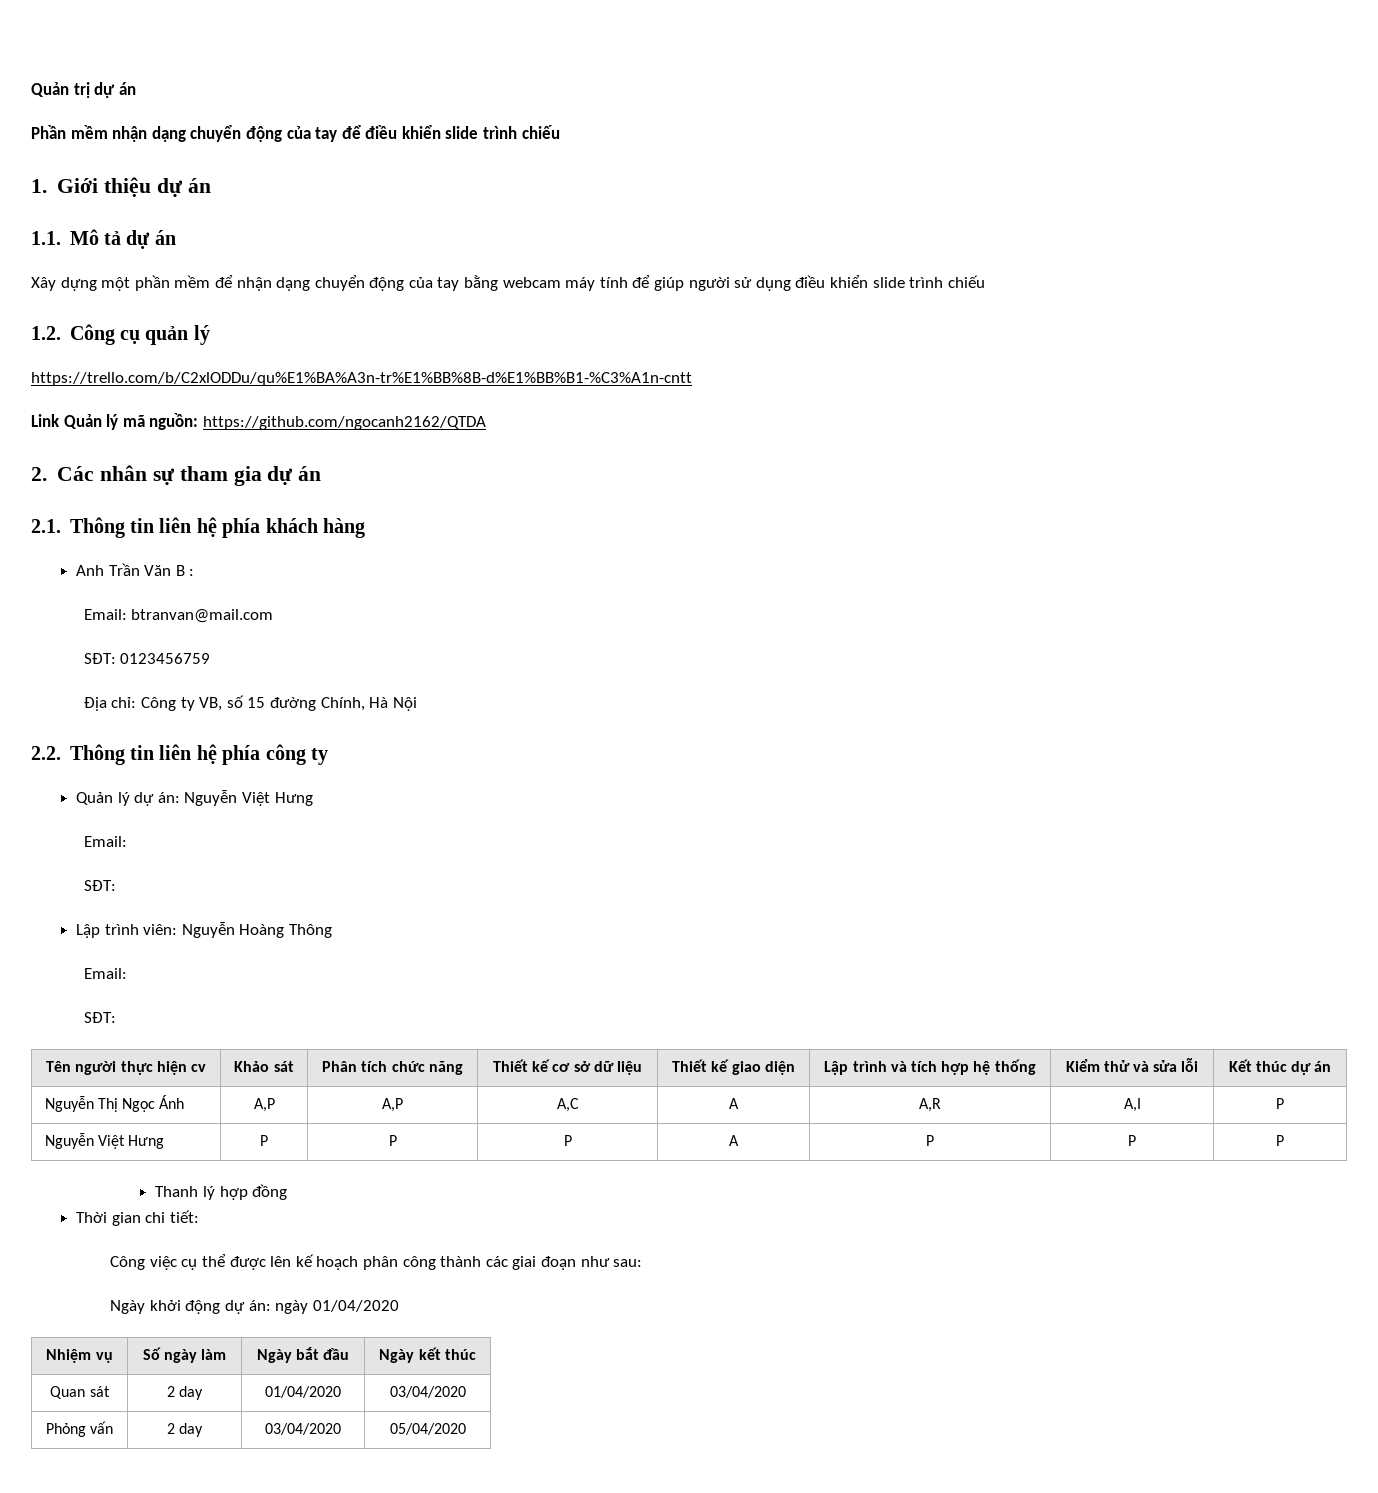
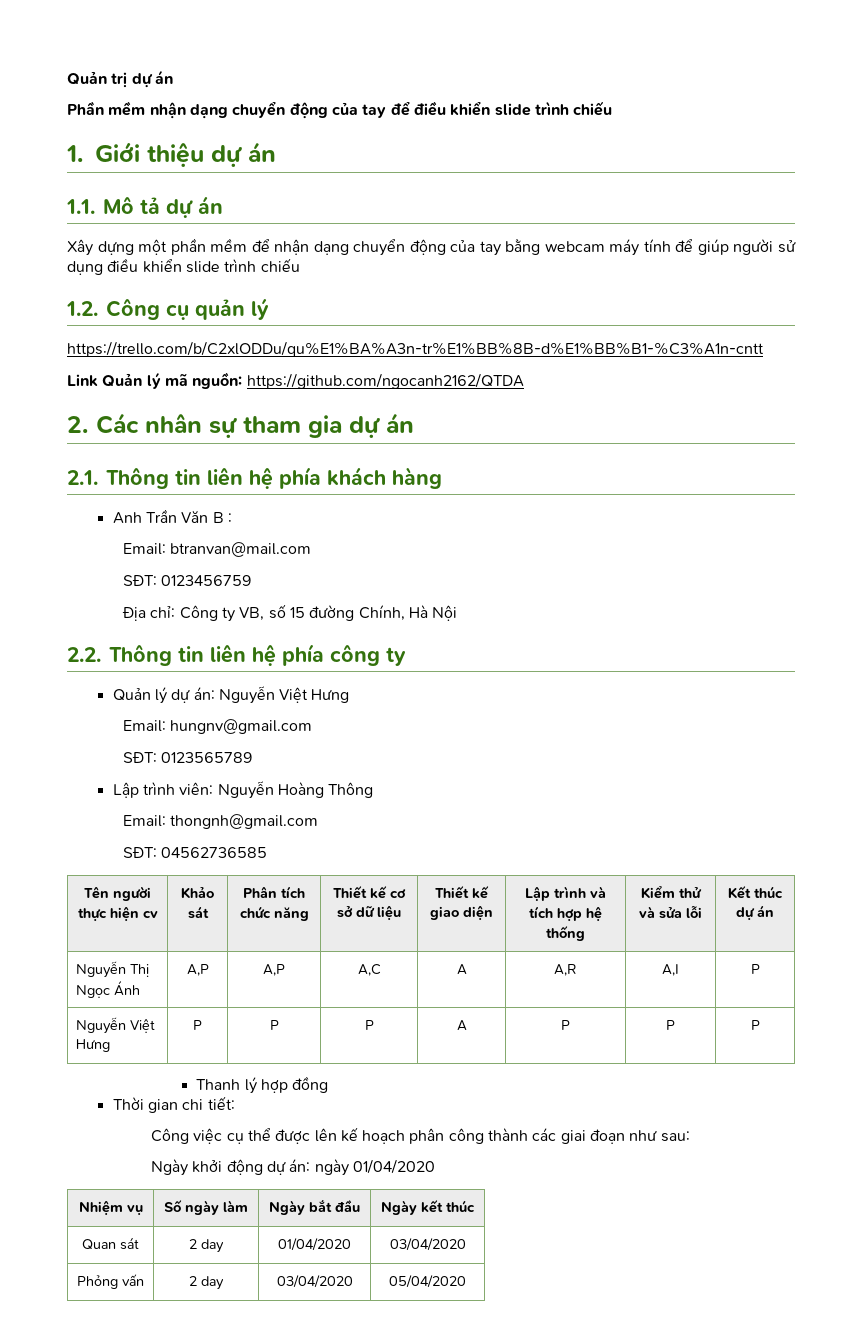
[83,880,116,891] // SĐT: -> [170,719,313,734] [122,752,253,763] hungnv@gmail.com // SĐT: 0123565789
[83,1012,116,1023] // SĐT: -> [170,814,319,829] [122,847,268,858] thongnh@gmail.com // SĐT: 04562736585

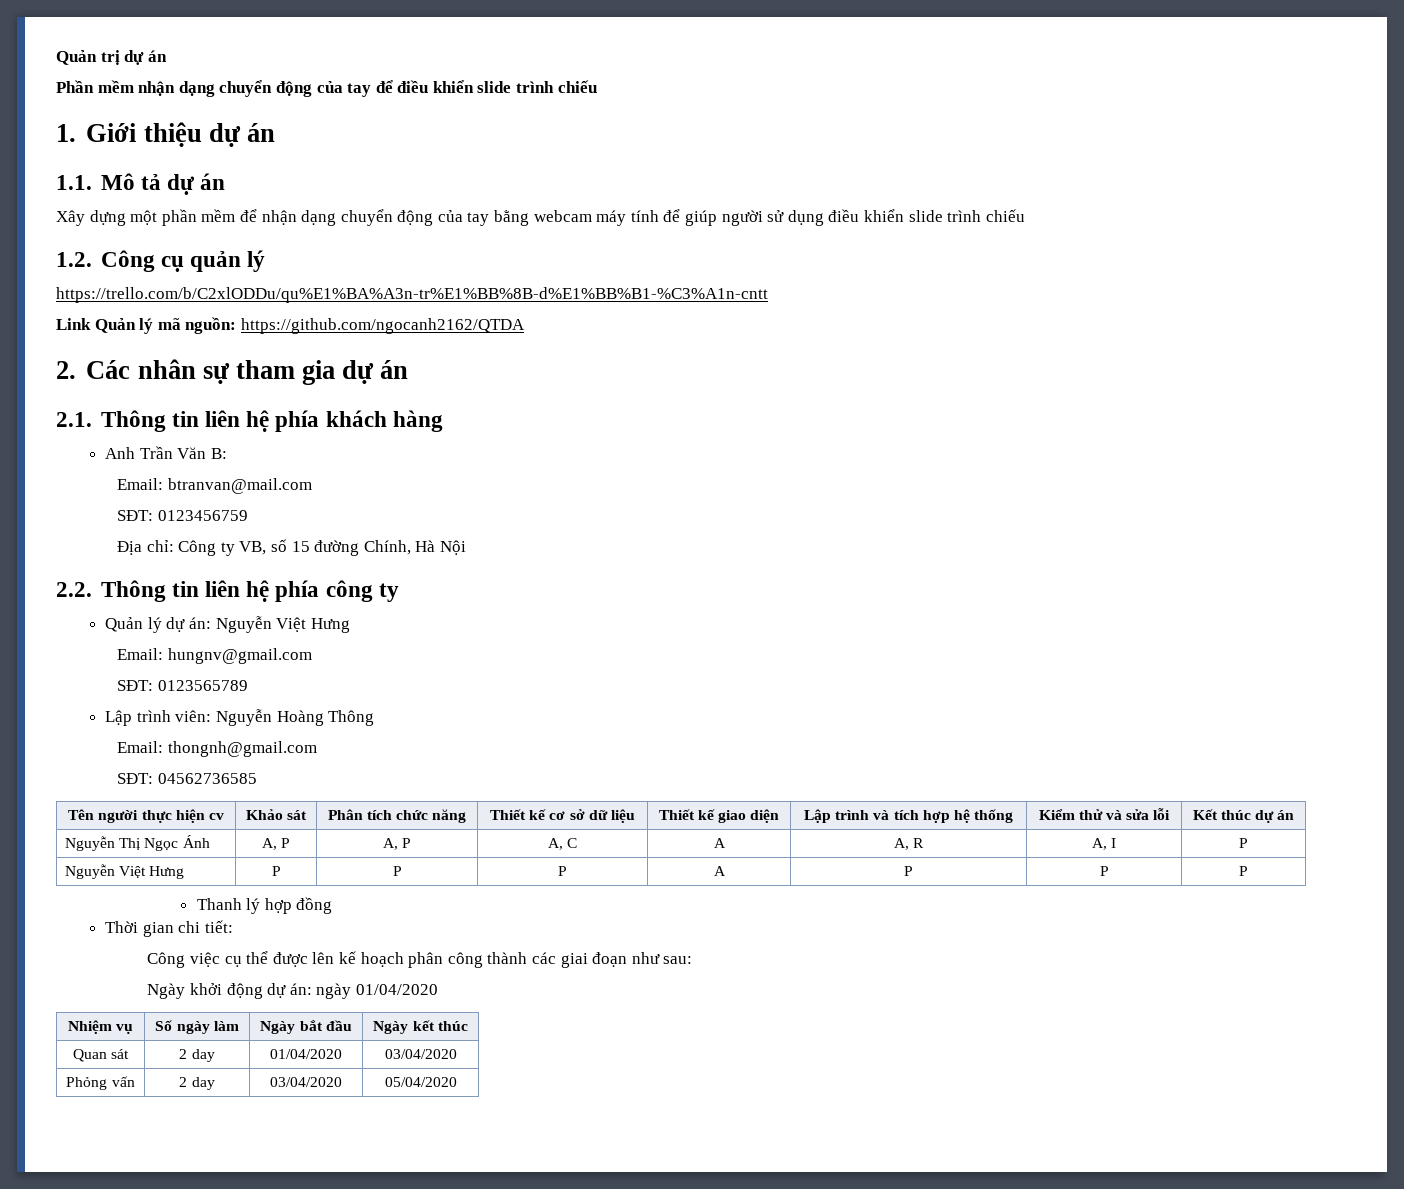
[212,512,232,523] B : -> [210,448,227,459] B:
[186,964,209,976] [263,964,285,976] [357,964,381,976] [456,964,467,975] [554,964,577,976] [662,964,679,976] A,P | A,P | A,C | A | A,R | A,I -> [261,838,291,850] [382,838,412,850] [547,838,578,850] [713,838,726,848] [893,838,925,850] [1091,838,1117,850] A, P | A, P | A, C | A | A, R | A, I

